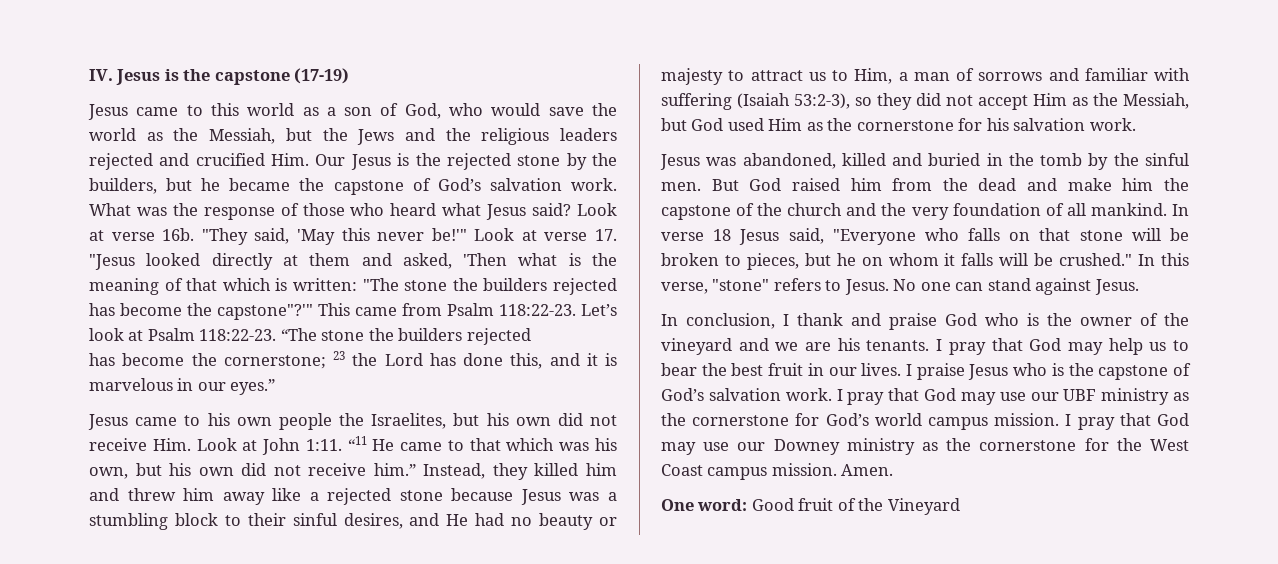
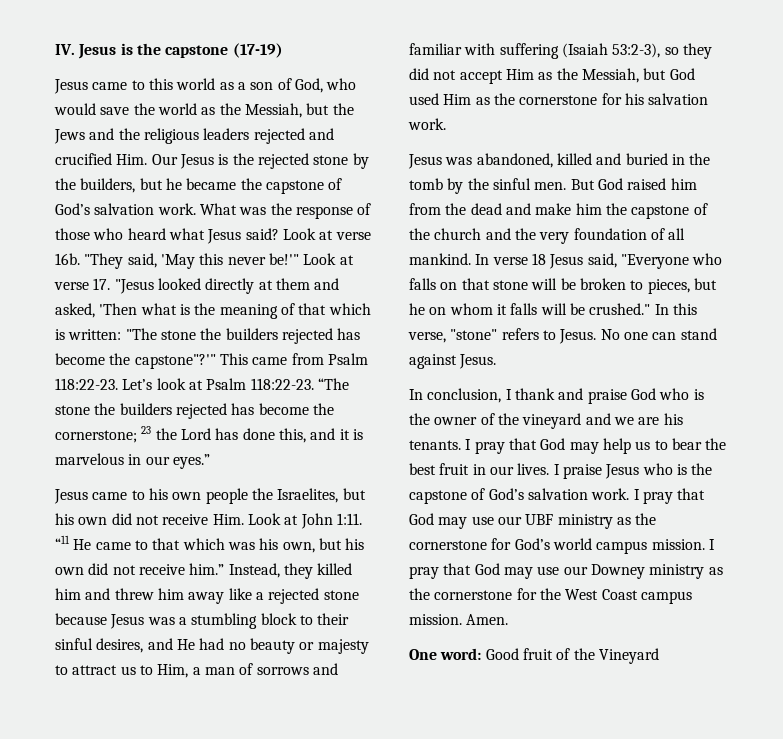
(531, 336) // -> (227, 411) none

